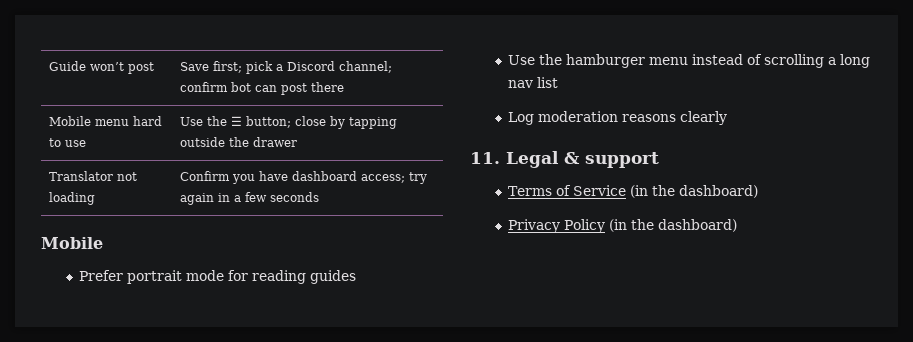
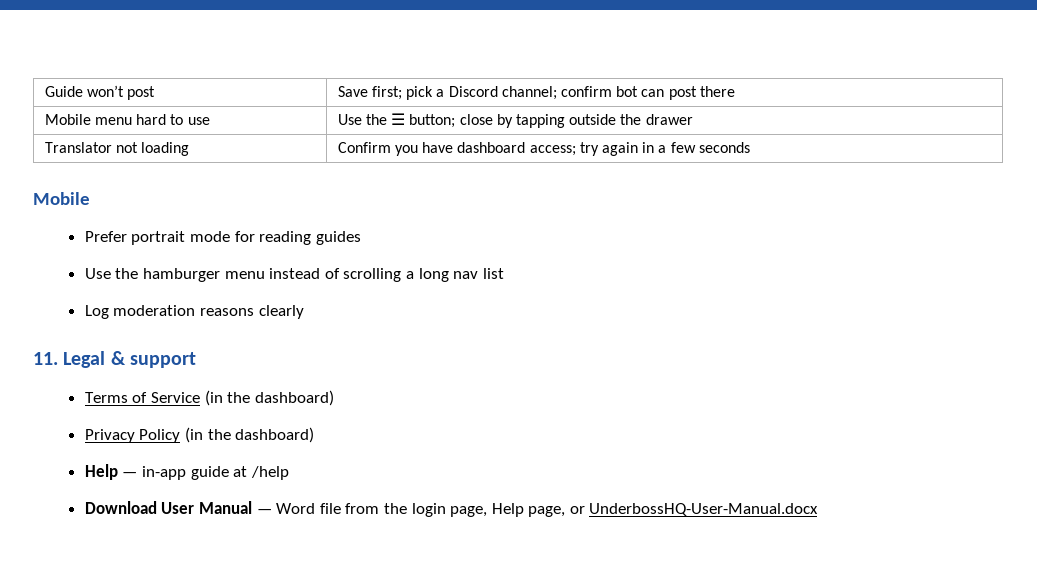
(738, 225) none -> [84,464,289,480] [84,501,819,517] // Help — in-app guide at /help // Download User Manual — Word file from the login page, Help page, or UnderbossHQ-User-Manual.docx

